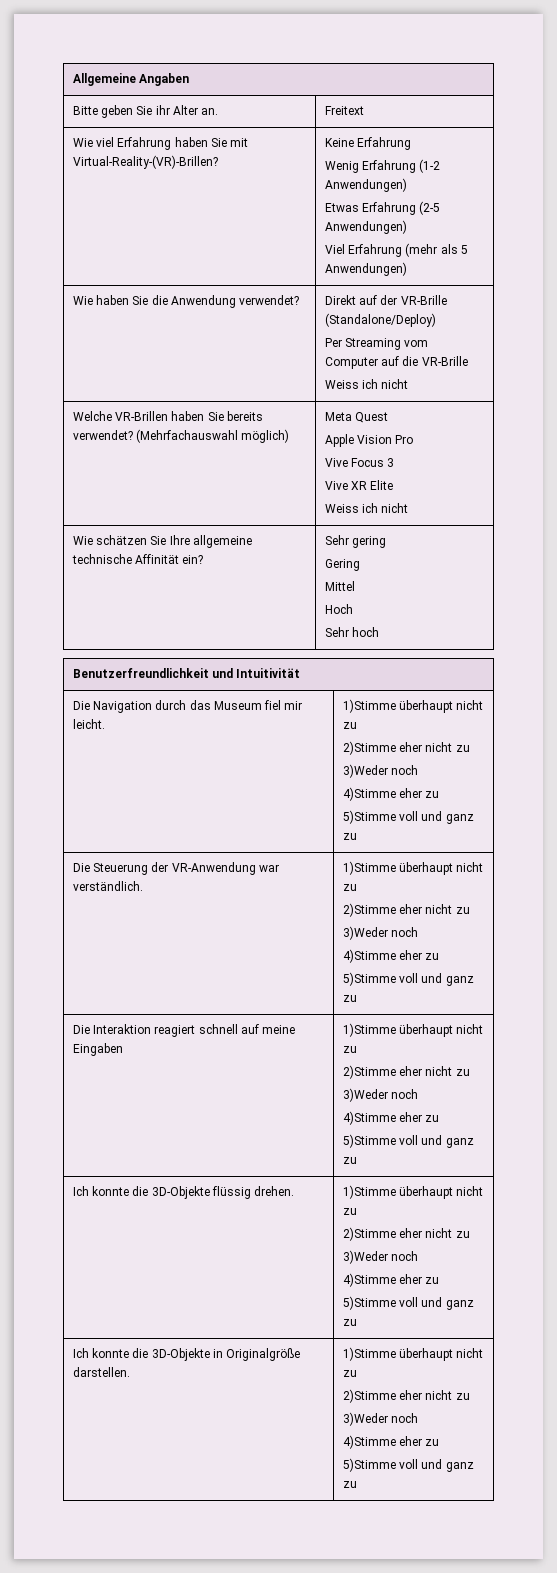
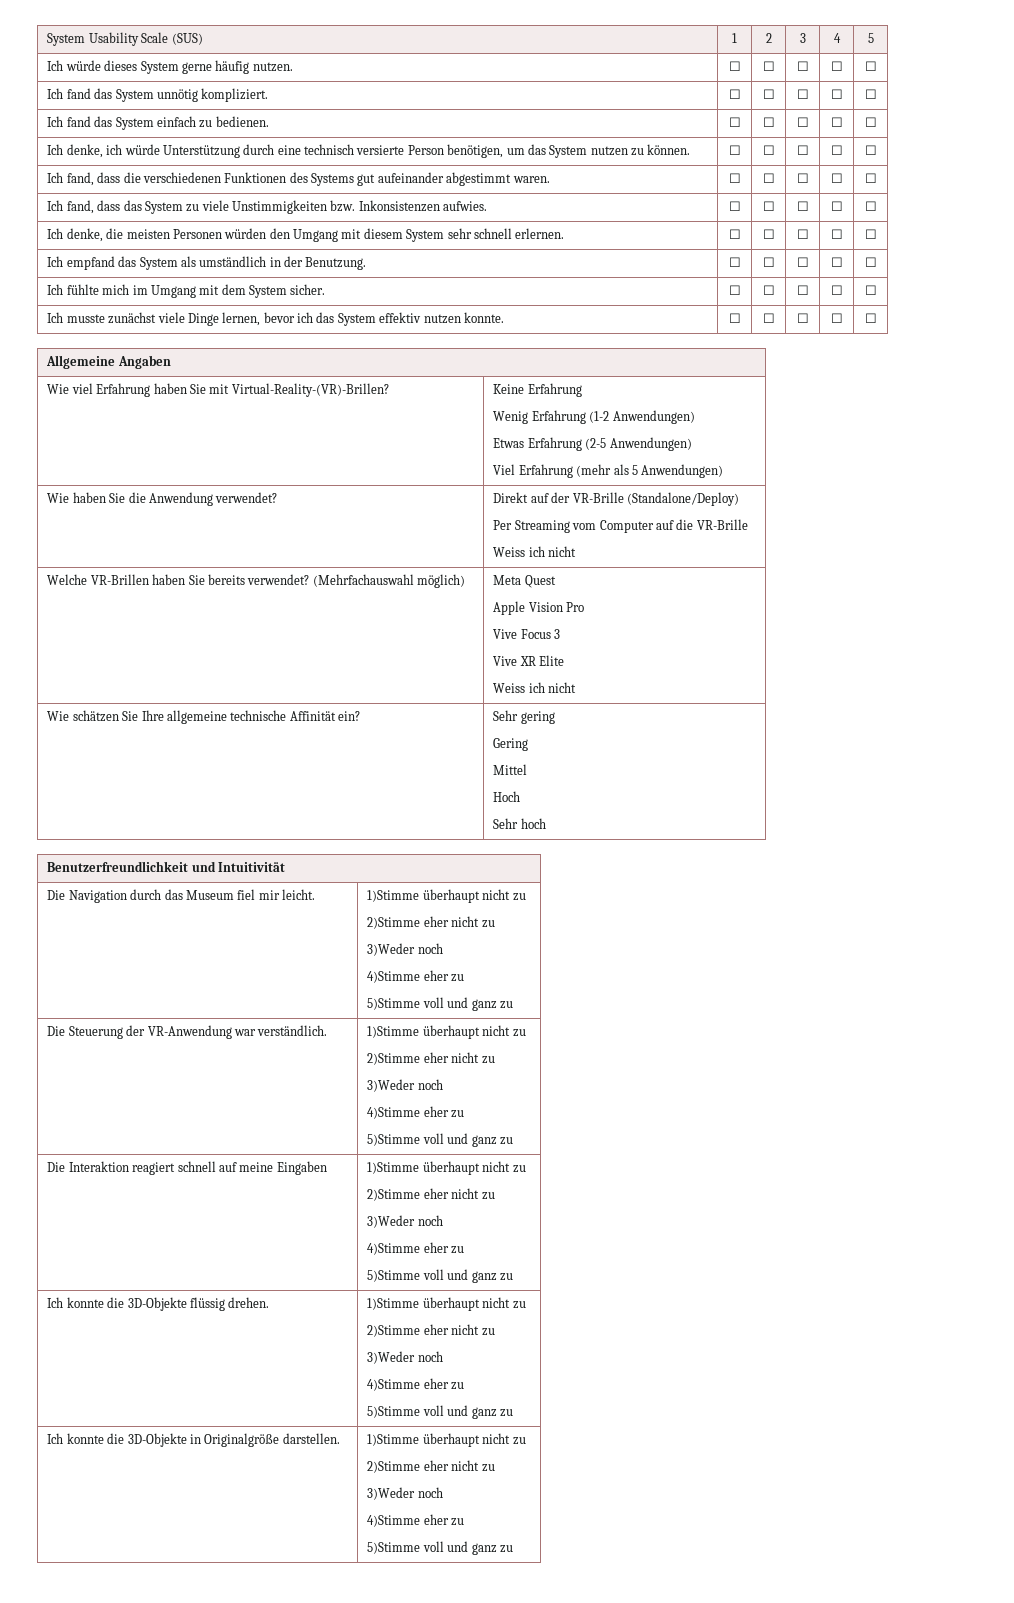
[72,73,190,86] [72,105,219,118] [324,106,364,115] Allgemeine Angaben // Bitte geben Sie ihr Alter an. | Freitext -> [47,32,203,46] [732,33,737,43] [765,33,772,43] [799,33,806,43] [833,33,841,43] [867,33,874,43] [47,60,293,74] [728,61,741,71] [762,61,775,71] [796,61,809,71] [830,61,843,71] [864,61,877,71] [47,88,269,102] [728,89,741,99] [762,89,775,99] [796,89,809,99] [830,89,843,99] [864,89,877,99] [47,116,269,130] [728,117,741,127] [762,117,775,127] [796,117,809,127] [830,117,843,127] [864,117,877,127] [47,144,691,158] [728,145,741,155] [762,145,775,155] [796,145,809,155] [830,145,843,155] [864,145,877,155] [47,172,550,186] [728,173,741,183] [762,173,775,183] [796,173,809,183] [830,173,843,183] [864,173,877,183] [47,200,488,214] [728,201,741,211] [762,201,775,211] [796,201,809,211] [830,201,843,211] [864,201,877,211] [47,228,565,242] [728,229,741,239] [762,229,775,239] [796,229,809,239] [830,229,843,239] [864,229,877,239] [47,256,367,270] [728,257,741,267] [762,257,775,267] [796,257,809,267] [830,257,843,267] [864,257,877,267] [47,284,326,298] [728,285,741,295] [762,285,775,295] [796,285,809,295] [830,285,843,295] [864,285,877,295] [47,312,504,326] [728,313,741,323] [762,313,775,323] [796,313,809,323] [830,313,843,323] [864,313,877,323] [46,355,171,369] System Usability Scale (SUS) | 1 | 2 | 3 | 4 | 5 // Ich würde dieses System gerne häufig nutzen. | ☐ | ☐ | ☐ | ☐ | ☐ // Ich fand das System unnötig kompliziert. | ☐ | ☐ | ☐ | ☐ | ☐ // Ich fand das System einfach zu bedienen. | ☐ | ☐ | ☐ | ☐ | ☐ // Ich denke, ich würde Unterstützung durch eine technisch versierte Person benötigen, um das System nutzen zu können. | ☐ | ☐ | ☐ | ☐ | ☐ // Ich fand, dass die verschiedenen Funktionen des Systems gut aufeinander abgestimmt waren. | ☐ | ☐ | ☐ | ☐ | ☐ // Ich fand, dass das System zu viele Unstimmigkeiten bzw. Inkonsistenzen aufwies. | ☐ | ☐ | ☐ | ☐ | ☐ // Ich denke, die meisten Personen würden den Umgang mit diesem System sehr schnell erlernen. | ☐ | ☐ | ☐ | ☐ | ☐ // Ich empfand das System als umständlich in der Benutzung. | ☐ | ☐ | ☐ | ☐ | ☐ // Ich fühlte mich im Umgang mit dem System sicher. | ☐ | ☐ | ☐ | ☐ | ☐ // Ich musste zunächst viele Dinge lernen, bevor ich das System effektiv nutzen konnte. | ☐ | ☐ | ☐ | ☐ | ☐ // Allgemeine Angaben

